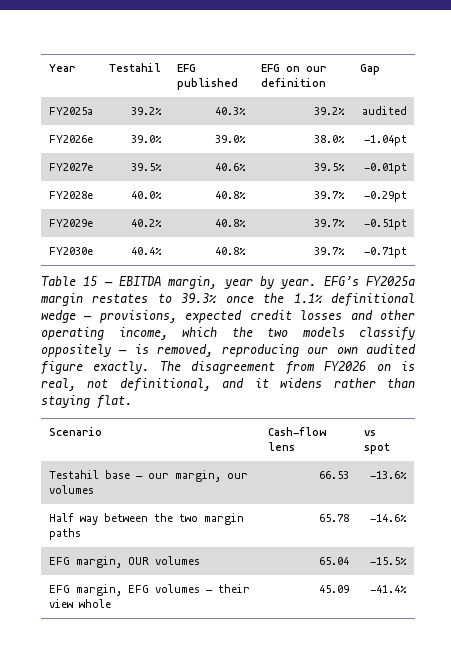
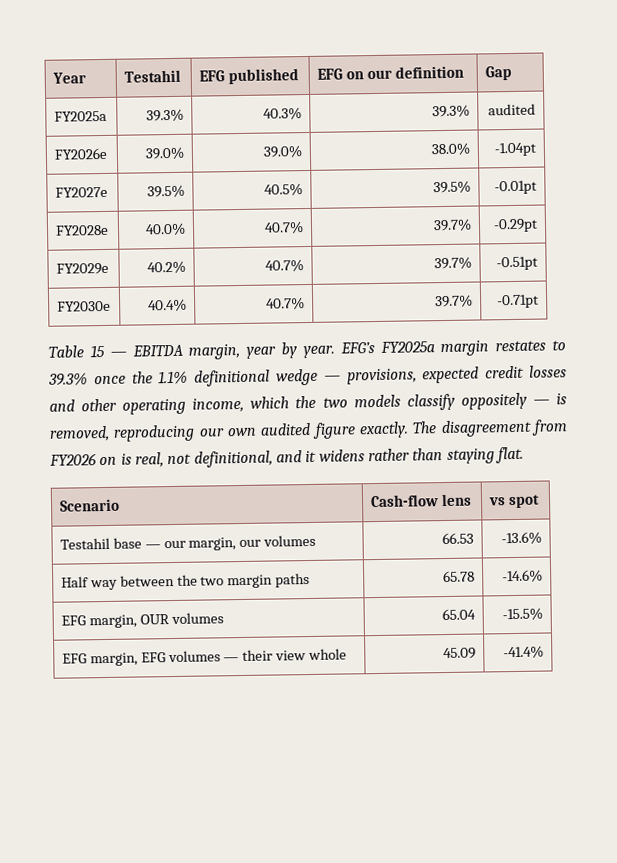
[131,107,163,115] 39.2% -> [146,108,185,122] 39.3%
[314,107,346,115] 39.2% -> [432,104,471,118] 39.3%
[215,163,247,171] 40.6% -> [264,183,304,196] 40.5%
[215,191,247,199] 40.8% -> [264,221,305,234] 40.7%
[215,219,247,227] 40.8% -> [265,259,305,272] 40.7%
[215,247,247,255] 40.8% -> [266,297,306,310] 40.7%

